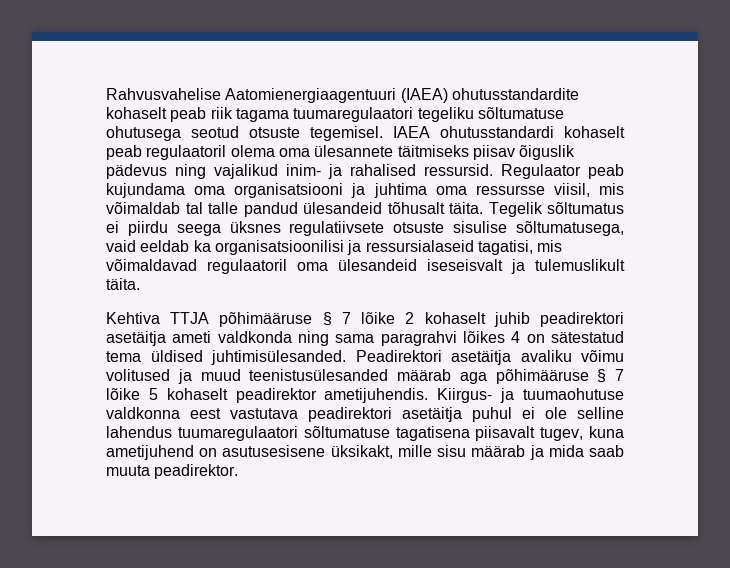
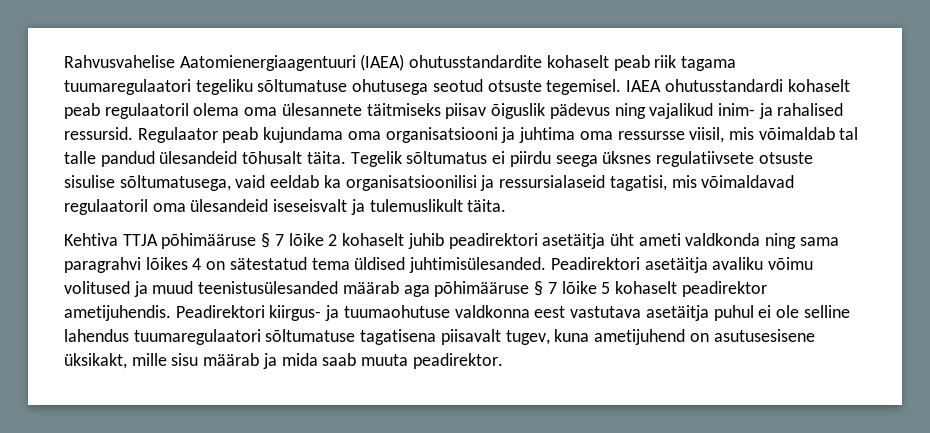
(166, 338) none -> [609,233,634,246] üht
[437,388,493,403] Kiirgus- -> [175,305,322,321] Peadirektori kiirgus-
[308,407,392,422] peadirektori -> (642, 312) none

